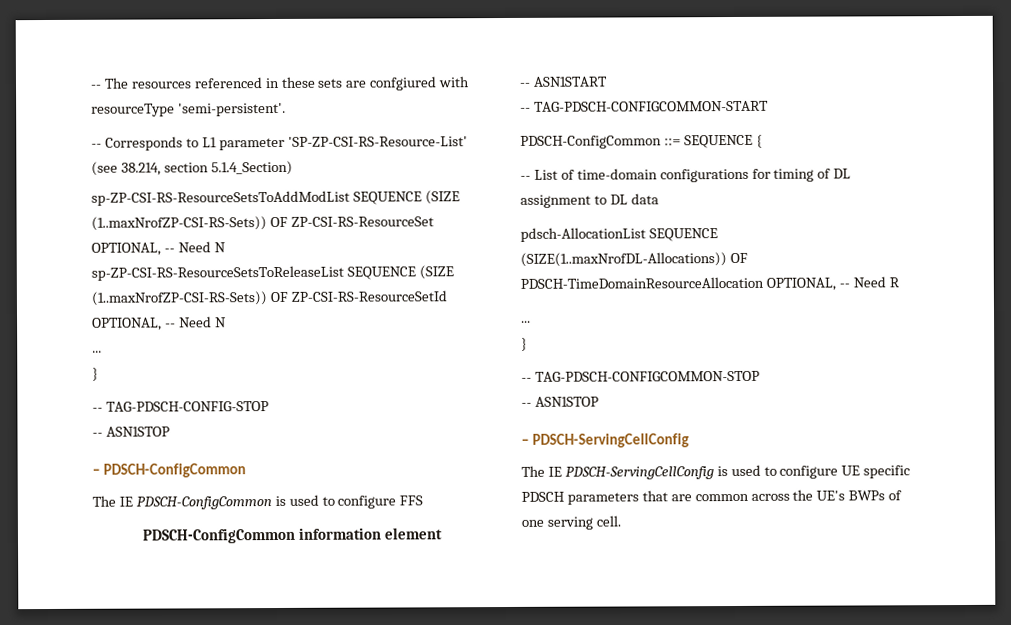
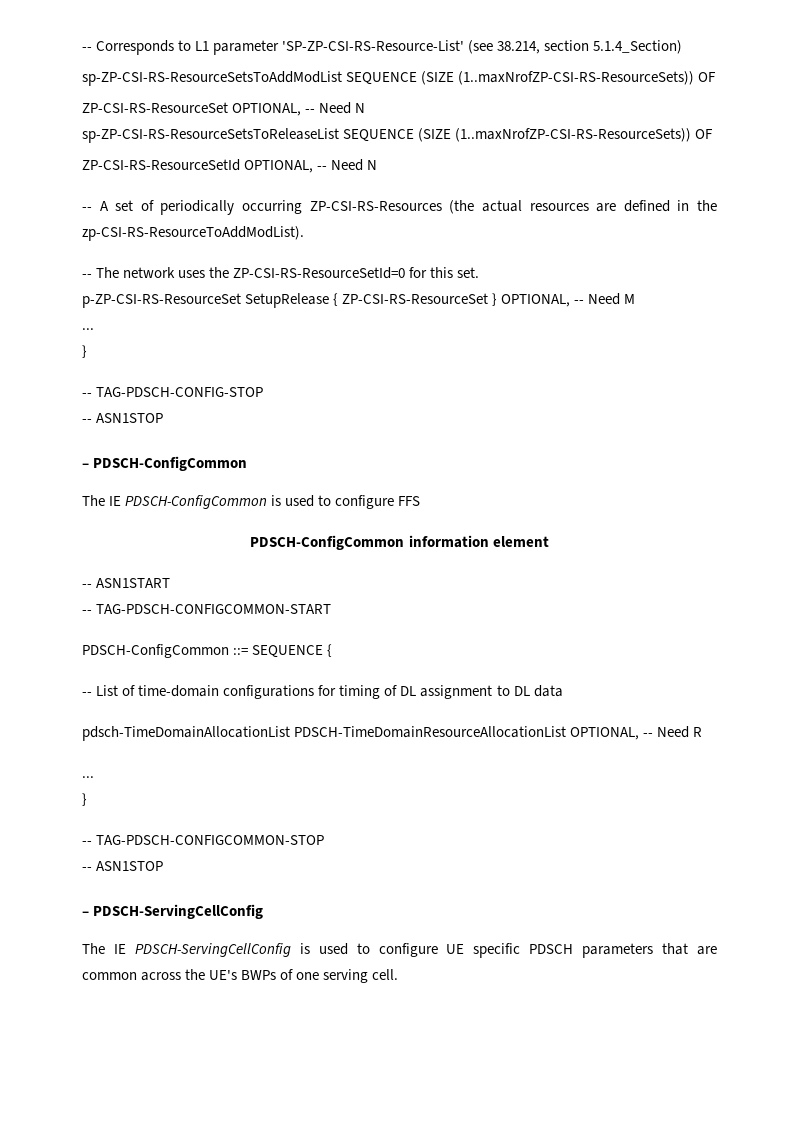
[91,76,471,91] [91,102,286,117] [91,143,102,148] -- The resources referenced in these sets are confgiured with resourceType 'semi-persistent'. // -- -> [82,47,92,51] --
[91,216,288,231] (1..maxNrofZP-CSI-RS-Sets)) OF -> [458,71,717,85] (1..maxNrofZP-CSI-RS-ResourceSets)) OF //
[91,291,288,306] (1..maxNrofZP-CSI-RS-Sets)) OF -> [455,128,714,142] (1..maxNrofZP-CSI-RS-ResourceSets)) OF //
(227, 322) none -> [82,200,718,215] [82,226,304,241] [82,267,480,279] [82,293,636,308] // -- A set of periodically occurring ZP-CSI-RS-Resources (the actual resources are defined in the zp-CSI-RS-ResourceToAddModList). // -- The network uses the ZP-CSI-RS-ResourceSetId=0 for this set. // p-ZP-CSI-RS-ResourceSet SetupRelease { ZP-CSI-RS-ResourceSet } OPTIONAL, -- Need M
[520,227,718,242] [520,252,748,267] [520,276,764,289] pdsch-AllocationList SEQUENCE (SIZE(1..maxNrofDL-Allocations)) OF PDSCH-TimeDomainResourceAllocation -> [82,726,567,741] pdsch-TimeDomainAllocationList PDSCH-TimeDomainResourceAllocationList

